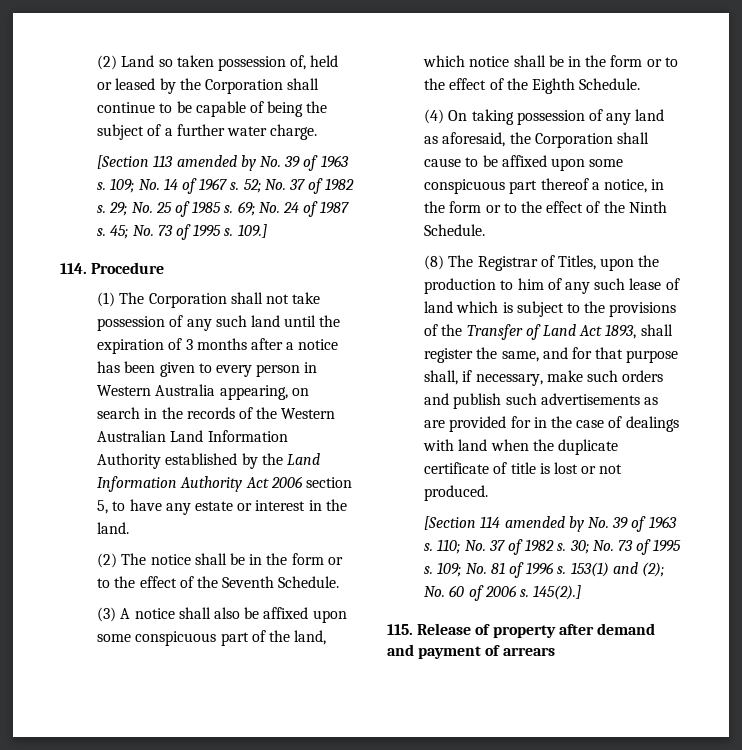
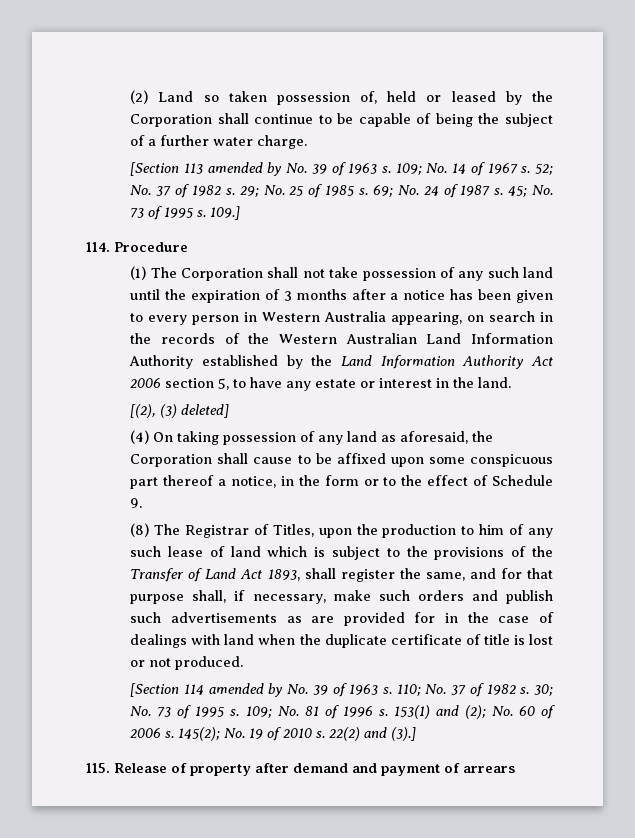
[97,553,343,568] [97,576,340,588] [97,607,347,623] [97,630,327,646] [423,55,678,67] [424,78,641,94] (2) The notice shall be in the form or to the effect of the Seventh Schedule. // (3) A notice shall also be affixed upon some conspicuous part of the land, which notice shall be in the form or to the effect of the Eighth Schedule. -> [130,404,230,418] [(2), (3) deleted]
[603,201,667,213] [424,224,486,236] the Ninth Schedule. -> [492,475,553,486] [130,498,143,508] Schedule 9.
[533,585,582,600] 145(2).] -> [178,727,417,741] 145(2); No. 19 of 2010 s. 22(2) and (3).]

